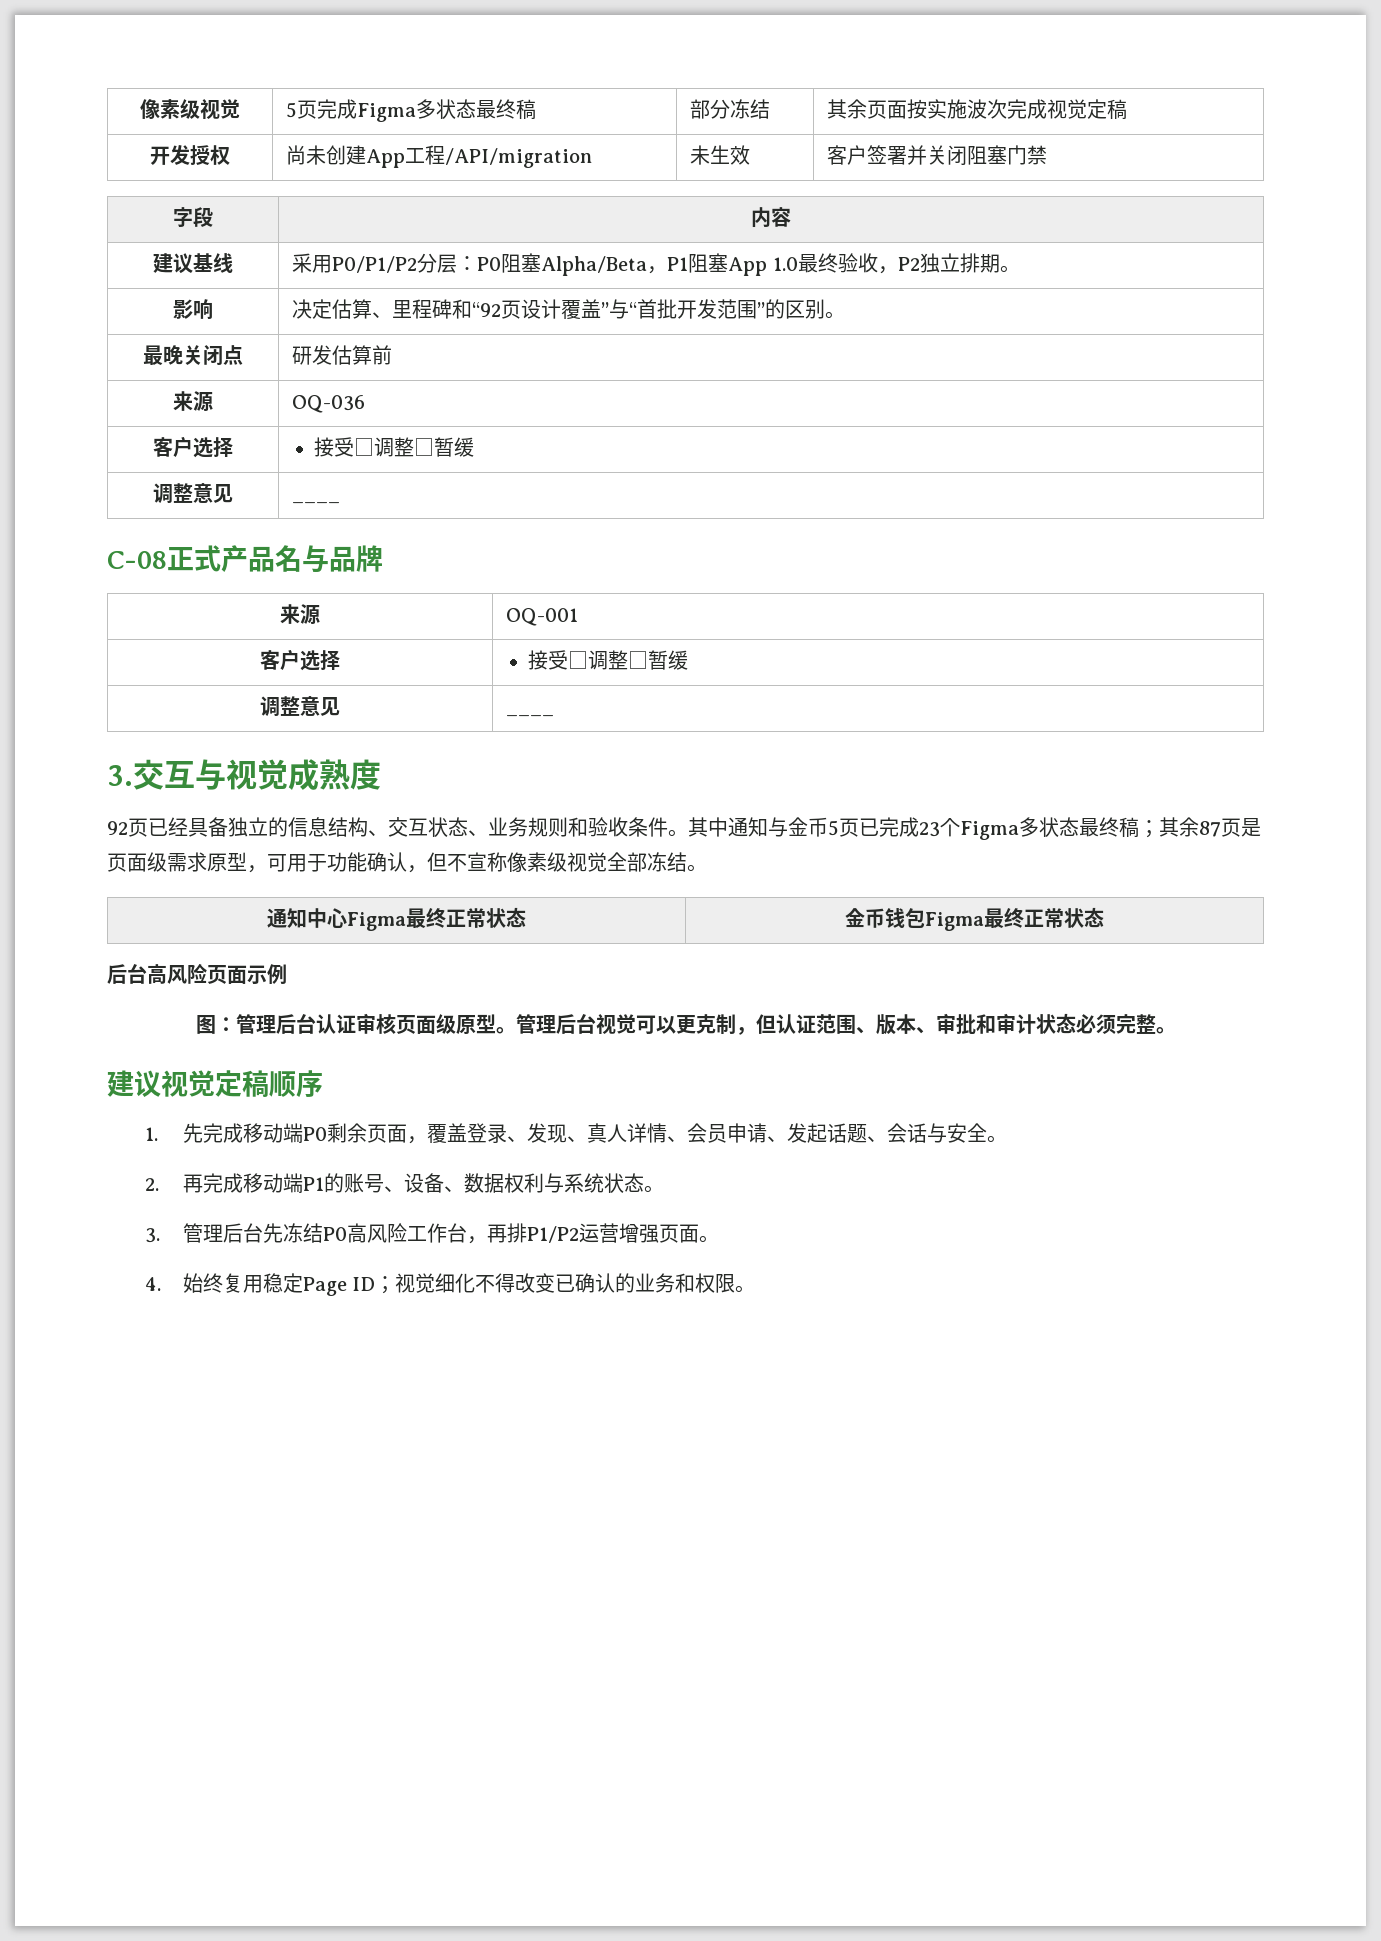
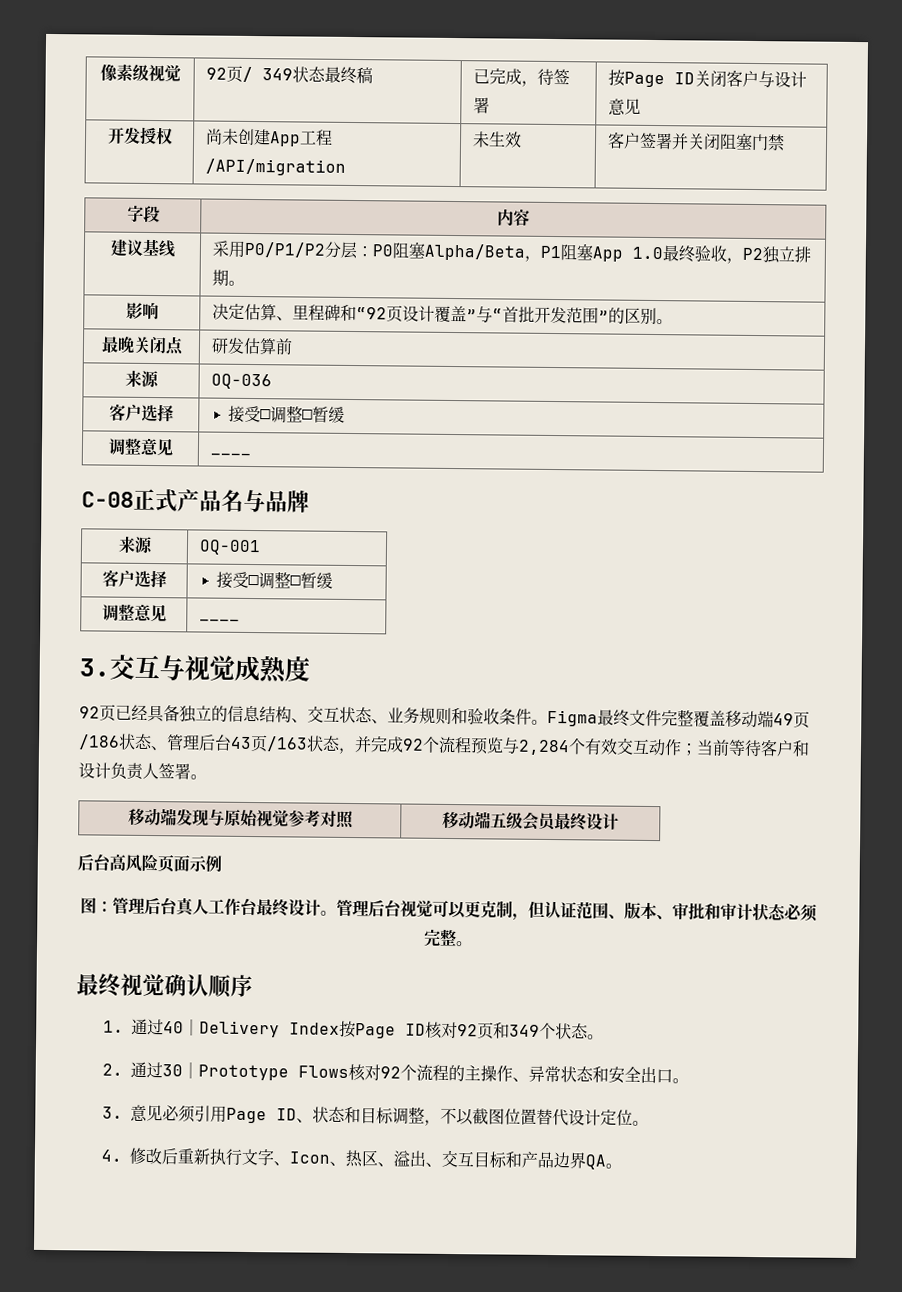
[286,99,437,122] 5页完成Figma多 -> [205,65,293,83] 92页/ 349
[690,99,771,119] [827,99,1128,120] 部分冻结 | 其余页面按实施波次完成视觉定稿 -> [472,68,570,87] [472,97,490,114] [607,69,807,88] [607,98,641,116] 已完成，待签署 | 按Page ID关闭客户与设计意见
[688,817,1261,840] [107,852,707,873] [267,907,526,931] [845,907,1104,931] 其中通知与金币5页已完成23个Figma多状态最终稿；其余87页是页面级需求原型，可用于功能确认，但不宣称像素级视觉全部冻结。 // 通知中心Figma最终正常状态 | 金币钱包Figma最终正常状态 -> [547,709,810,729] [78,733,810,757] [78,762,207,780] [127,807,354,830] [442,810,619,832] Figma最终文件完整覆盖移动端49页/186状态、管理后台43页/163状态，并完成92个流程预览与2,284个有效交互动作；当前等待客户和设计负责人签署。 // 移动端发现与原始视觉参考对照 | 移动端五级会员最终设计
[315,1013,496,1034] 认证审核页面级原型 -> [176,897,321,917] 真人工作台最终设计
[107,1070,269,1097] 建议视觉定稿 -> [76,973,209,997] 最终视觉确认
[182,1123,1007,1144] [144,1173,664,1193] [144,1223,719,1244] [144,1273,736,1296] 先完成移动端P0剩余页面，覆盖登录、发现、真人详情、会员申请、发起话题、会话与安全。 // 2.再完成移动端P1的账号、设备、数据权利与系统状态。 // 3.管理后台先冻结P0高风险工作台，再排P1/P2运营增强页面。 // 4.始终复用稳定Page ID；视觉细化不得改变已确认的业务和权限 -> [131,1018,605,1040] [102,1061,690,1084] [102,1104,650,1127] [101,1147,607,1170] 通过40｜Delivery Index按Page ID核对92页和349个状态。 // 2.通过30｜Prototype Flows核对92个流程的主操作、异常状态和安全出口。 // 3.意见必须引用Page ID、状态和目标调整，不以截图位置替代设计定位。 // 4.修改后重新执行文字、Icon、热区、溢出、交互目标和产品边界QA

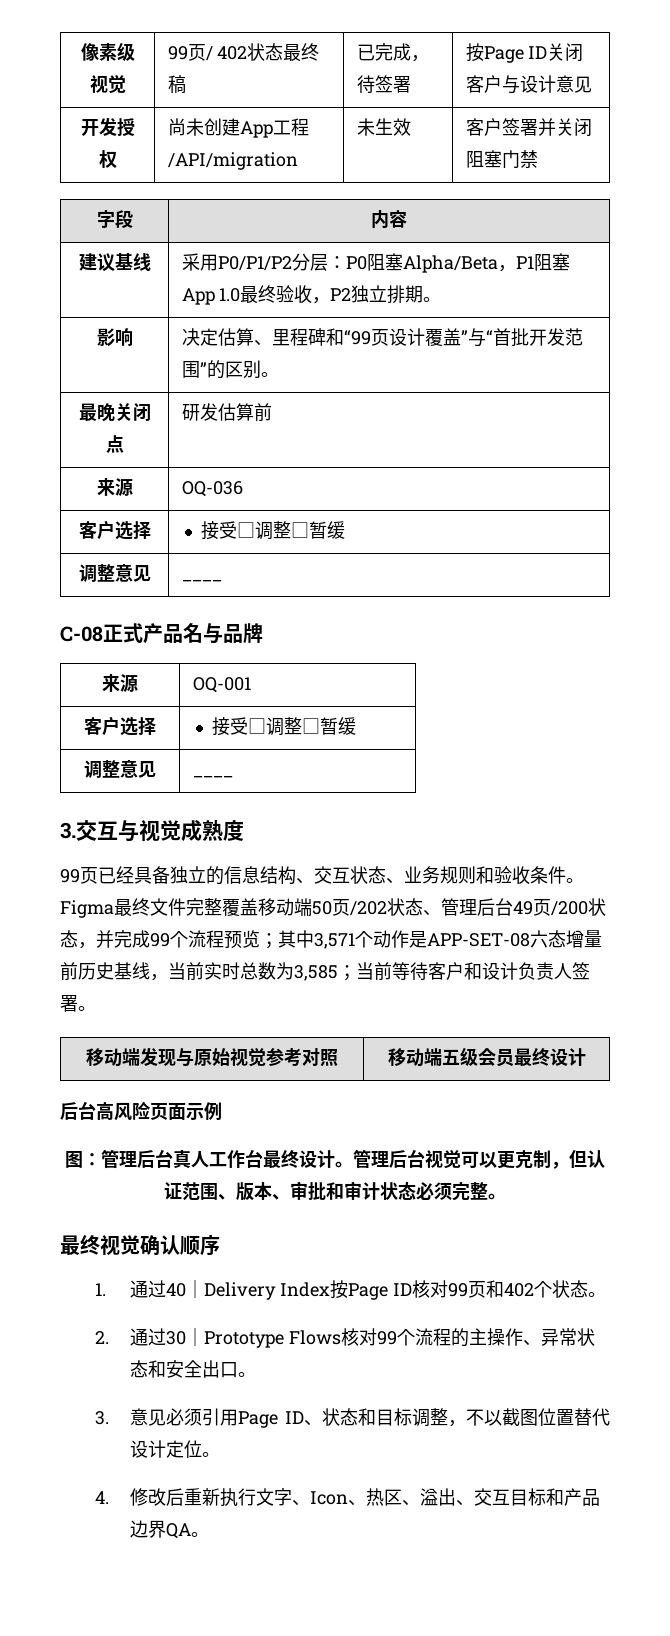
[205,65,293,83] 92页/ 349 -> [167,44,248,61] 99页/ 402
[355,307,387,320] “92 -> [343,330,371,345] “99
[79,706,100,719] 92 -> [60,869,80,883] 99
[773,711,810,729] [78,734,120,750] 49页/186 -> [312,899,387,916] 50页/202
[230,735,308,753] 43页/163 -> [513,899,588,916] 49页/200
[402,738,424,751] 92 -> [150,933,170,947] 99
[502,737,682,757] 与2,284个有效交互动作 -> [260,930,602,949] [60,962,338,981] ；其中3,571个动作是APP-SET-08六态增量前历史基线，当前实时总数为3,585
[457,1022,541,1040] 92页和349 -> [447,1280,534,1298] 99页和402
[380,1066,402,1079] 92 -> [377,1331,398,1345] 99

